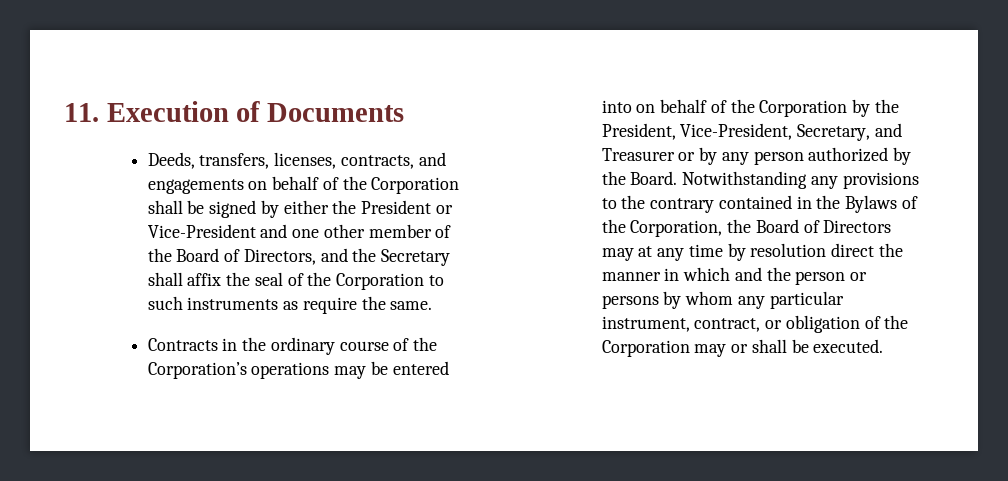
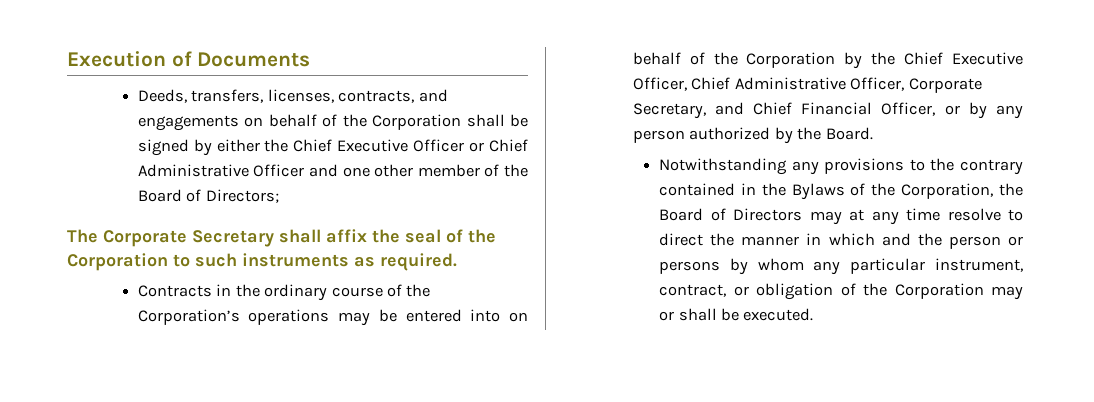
[64,103,99,122] 11. -> (67, 59) none
[360,200,453,214] [147,224,256,238] President or Vice-President -> [293,139,529,152] [137,164,305,177] Chief Executive Officer or Chief Administrative Officer
[243,248,377,265] Directors, and the -> [205,189,279,203] [67,229,187,247] Directors; // The Corporate
[302,296,433,314] require the same. -> [380,253,457,271] required.
[601,123,902,141] [601,148,675,161] President, Vice-President, Secretary, and Treasurer -> [904,52,1023,65] [632,77,982,93] [632,102,936,119] Chief Executive Officer, Chief Administrative Officer, Corporate Secretary, and Chief Financial Officer,
(678, 178) none -> (873, 133) //
[727,243,827,261] by resolution -> [947,208,1023,221] resolve to

